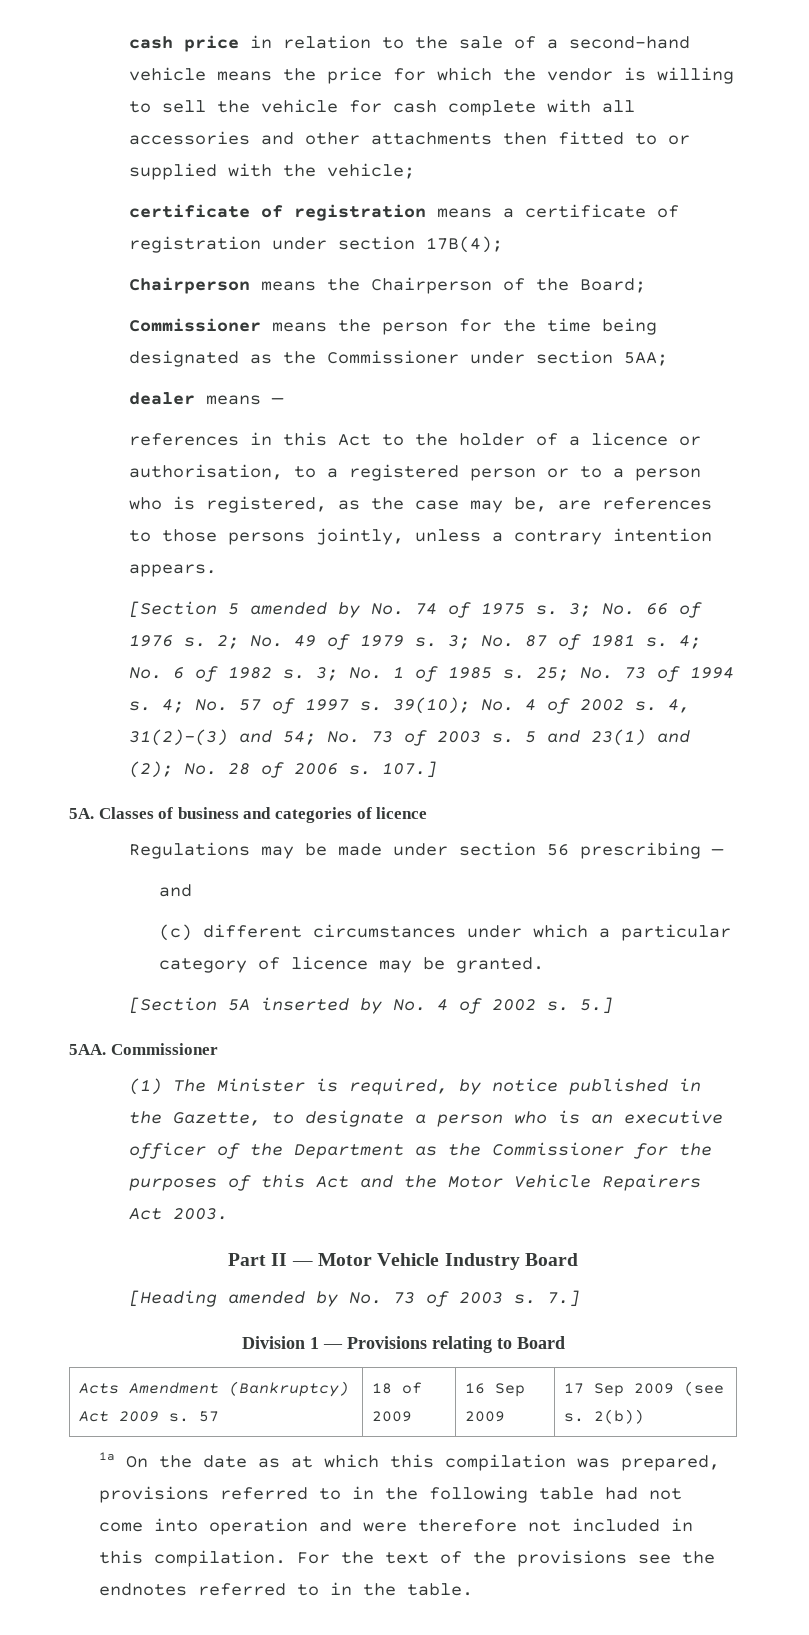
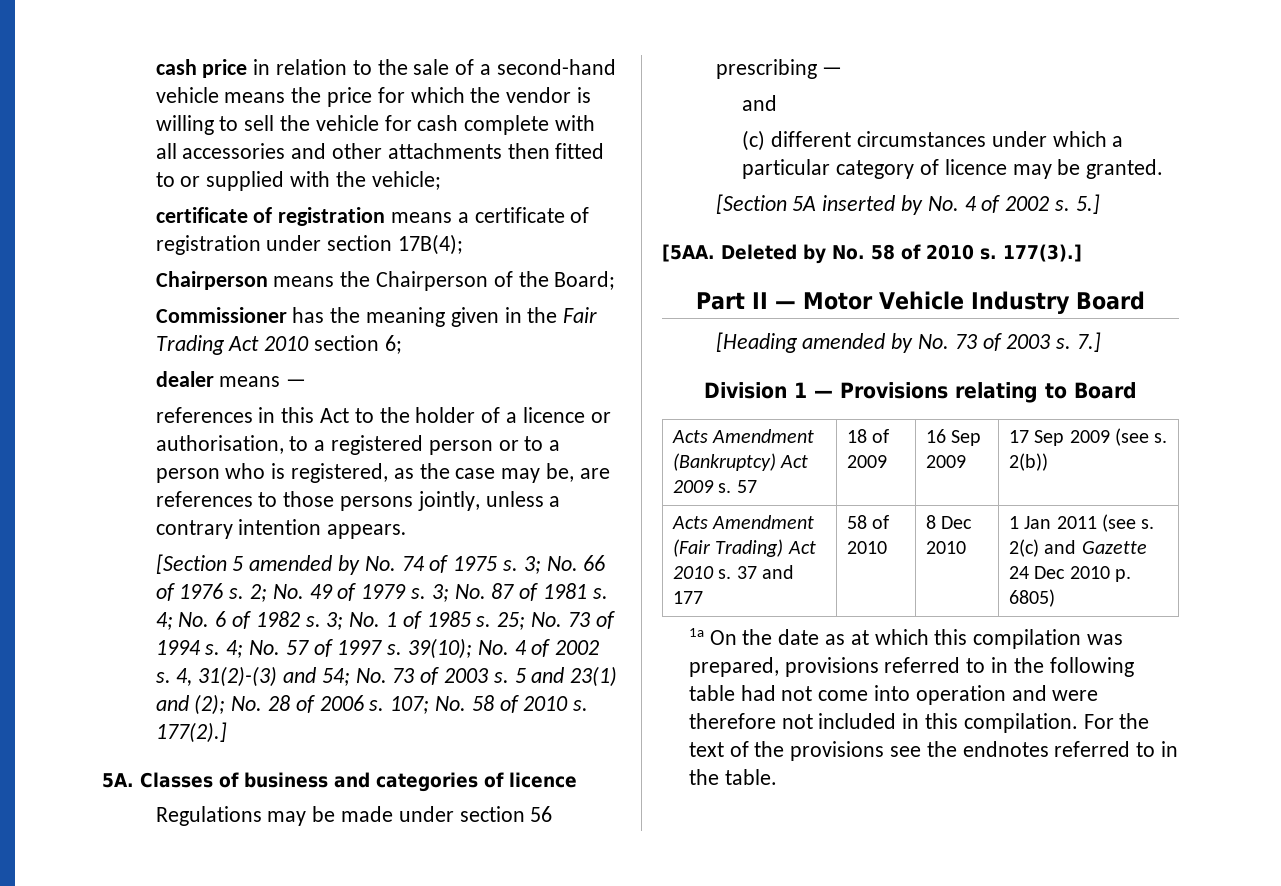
[272,318,658,335] [129,350,669,367] means the person for the time being designated as the Commissioner under section 5AA; -> [292,307,598,327] [155,335,402,355] has the meaning given in the Fair Trading Act 2010 section 6;
[382,761,438,778] 107.] -> [390,695,589,714] [155,722,227,743] 107; No. 58 of 2010 s. 177(2).]
[69,1043,218,1055] [129,1078,702,1095] [129,1110,724,1127] [129,1142,713,1159] [129,1174,702,1191] [129,1208,229,1220] 5AA. Commissioner // (1) The Minister is required, by notice published in the Gazette, to designate a person who is an executive officer of the Department as the Commissioner for the purposes of this Act and the Motor Vehicle Repairers Act 2003. -> [662,244,1082,264] [5AA. Deleted by No. 58 of 2010 s. 177(3).]
(644, 1416) none -> [672,515,815,529] [673,539,816,557] [673,565,794,579] [673,591,704,604] [847,515,890,529] [847,541,888,554] [926,515,973,529] [926,541,967,554] [1009,514,1155,532] [1009,539,1147,557] [1009,566,1131,582] [1009,589,1056,607] // Acts Amendment (Fair Trading) Act 2010 s. 37 and 177 | 58 of 2010 | 8 Dec 2010 | 1 Jan 2011 (see s. 2(c) and Gazette 24 Dec 2010 p. 6805)

